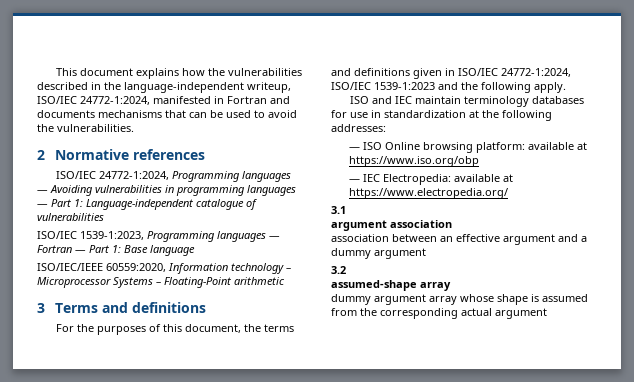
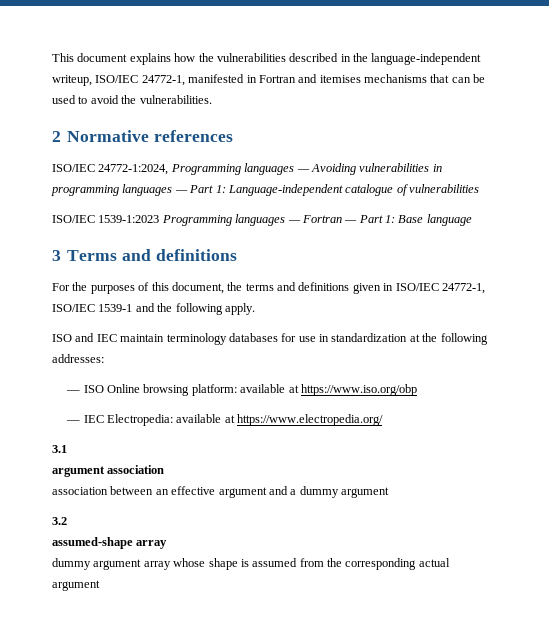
[80,96,150,105] 24772-1:2024, -> [141,75,185,86] 24772-1,
[37,110,95,118] documents -> [319,75,361,83] itemises
[80,231,144,240] 1539-1:2023, -> [98,215,160,223] 1539-1:2023
[37,263,291,274] [37,277,285,288] // ISO/IEC/IEEE 60559:2020, Information technology – Microprocessor Systems – Floating-Point arithmetic -> (472, 220) none
[501,68,571,77] [331,82,435,90] 24772-1:2024, ISO/IEC 1539-1:2023 -> [441,283,485,294] [52,304,133,312] 24772-1, ISO/IEC 1539-1

